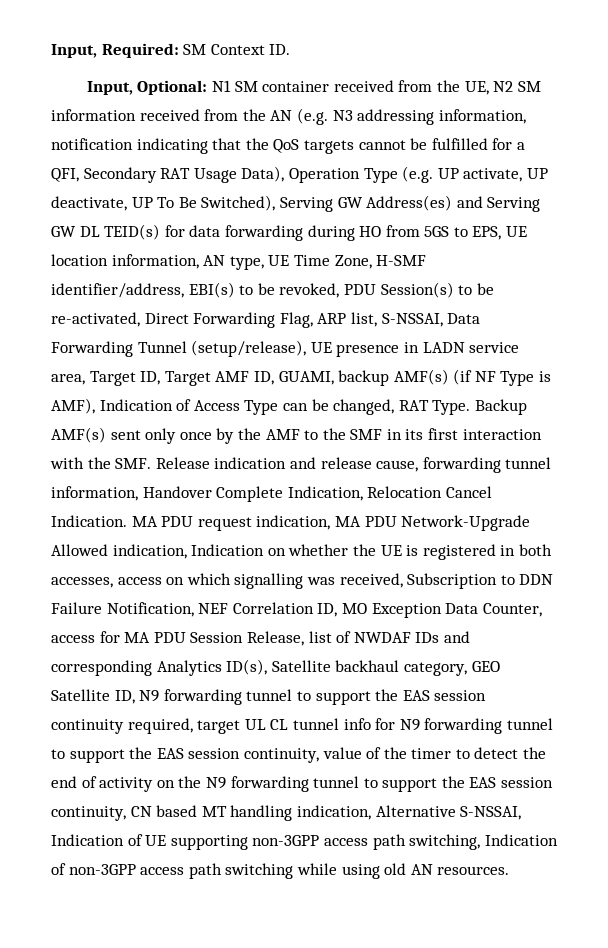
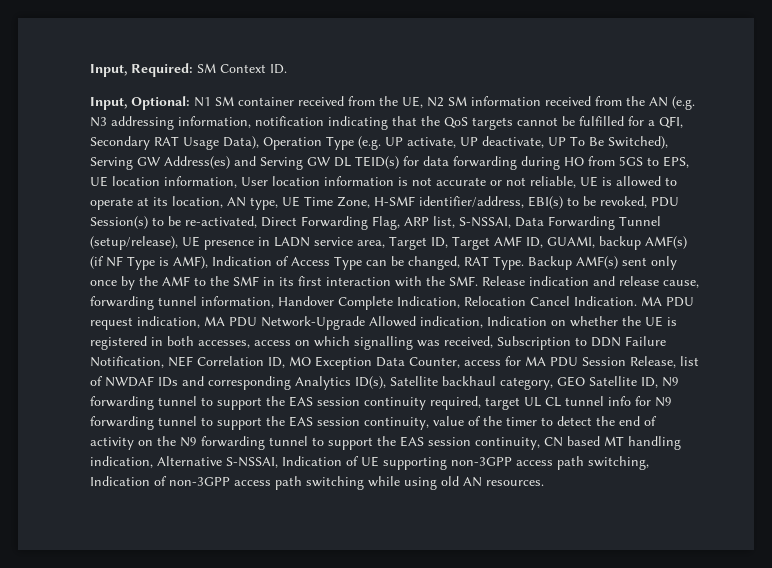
(199, 261) none -> [241,176,677,188] [90,196,223,210] User location information is not accurate or not reliable, UE is allowed to operate at its location,

